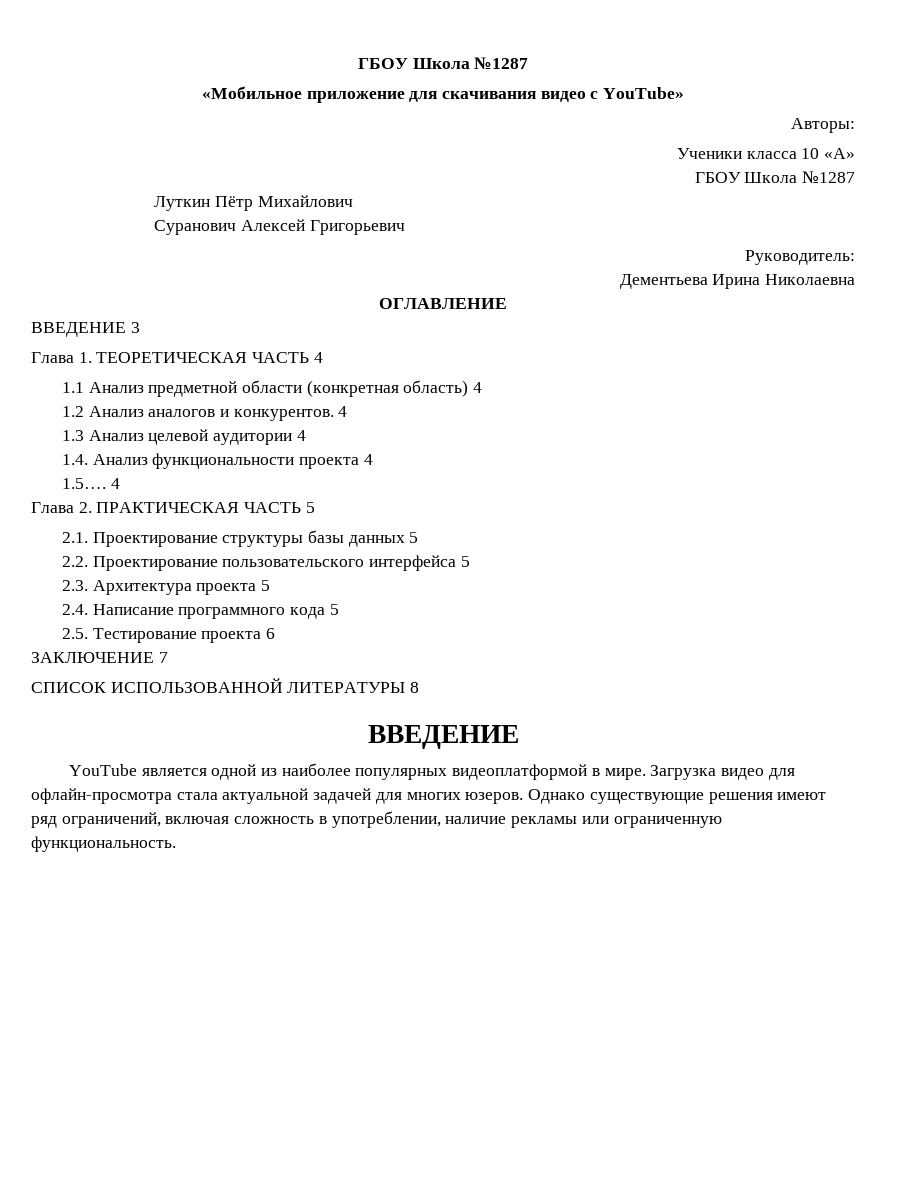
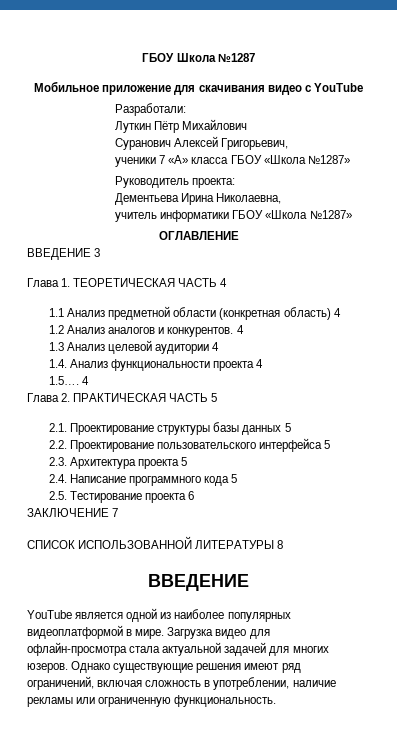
[357,57,529,69] [201,86,302,99] ГБОУ Школа №1287 // «Мобильное -> [142,53,255,62] [34,81,100,92] ГБОУ Школа №1287 // Мобильное
[603,87,685,99] [791,118,855,133] [676,148,856,159] [694,171,855,183] YouTube» // Авторы: // Ученики класса 10 «А» // ГБОУ Школа №1287 -> [313,83,363,92] [115,103,187,116] YouTube // Разработали:
[309,220,405,235] [745,250,855,265] [619,274,855,289] Григорьевич // Руководитель: // Дементьева Ирина Николаевна -> [221,138,289,150] [115,155,350,167] [115,176,236,188] [115,193,282,205] [115,210,352,222] Григорьевич, // ученики 7 «А» класса ГБОУ «Школа №1287» // Руководитель проекта: // Дементьева Ирина Николаевна, // учитель информатики ГБОУ «Школа №1287»

